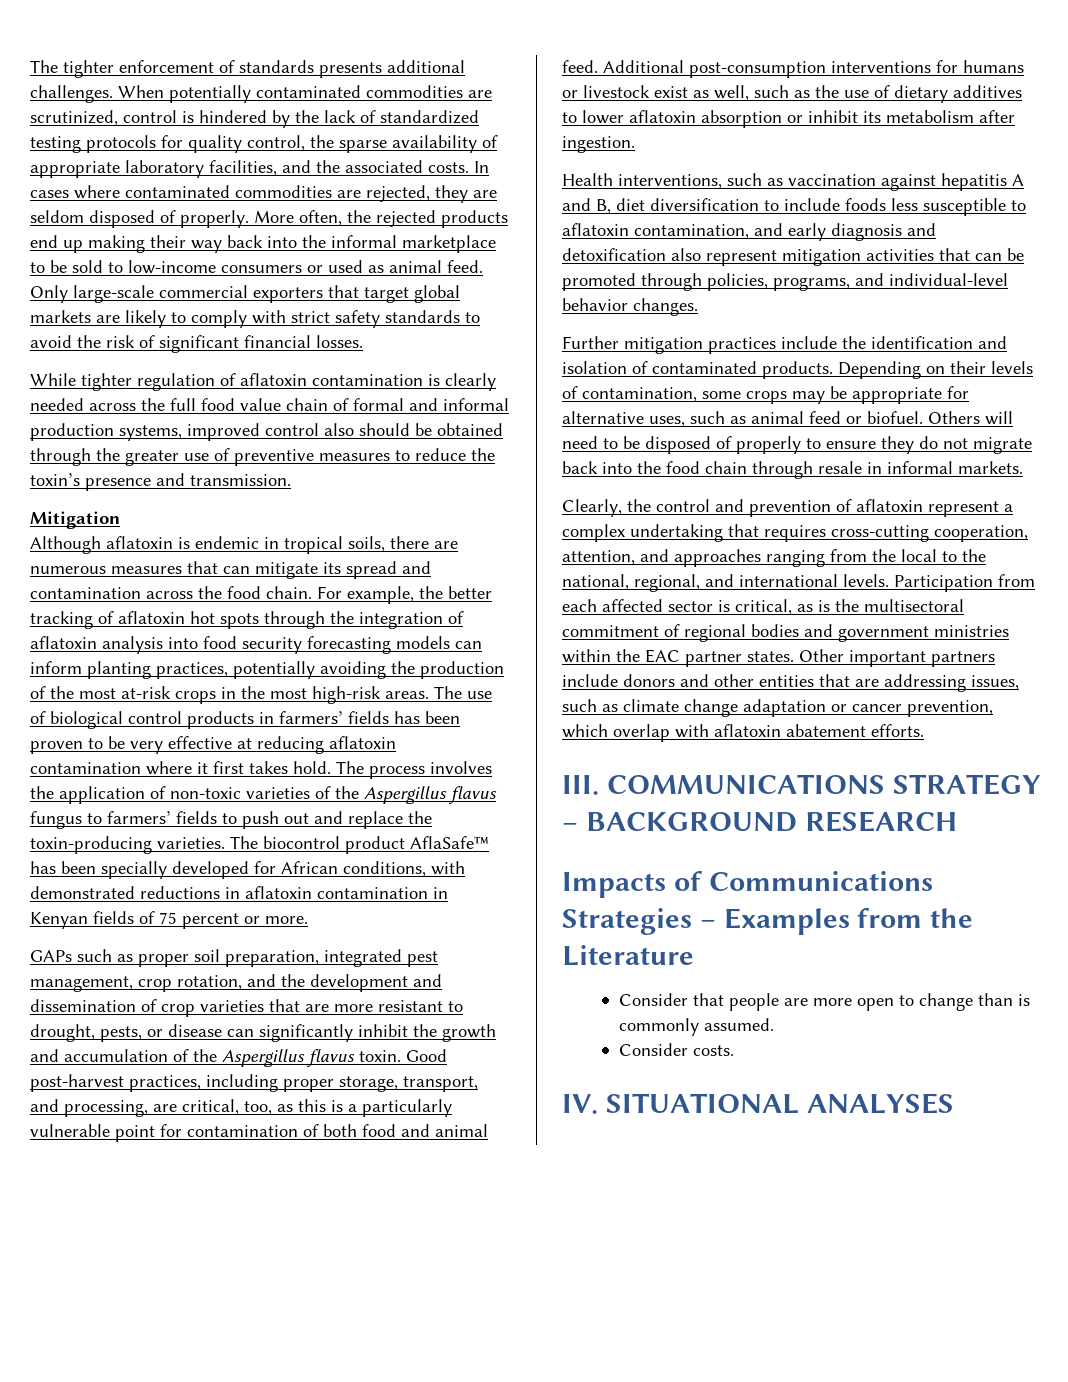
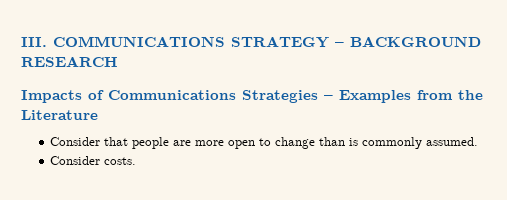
[30,60,465,78] [30,85,492,103] [30,110,479,128] [30,135,498,153] [30,160,489,178] [30,185,497,203] [30,210,508,228] [30,235,496,253] [30,260,483,274] [30,285,460,303] [30,310,480,328] [30,335,363,353] [30,373,496,391] [30,398,509,411] [30,423,503,441] [30,448,495,466] [30,473,291,491] [30,511,120,529] [30,536,458,554] [30,561,431,579] [30,586,492,604] [30,611,464,629] [30,636,482,654] [30,661,504,679] [30,686,492,704] [30,711,460,729] [30,736,396,754] [30,761,492,779] [30,786,497,804] [30,811,432,829] [30,836,489,854] [30,861,465,879] [30,886,448,899] [30,911,308,929] [30,949,438,967] [30,974,442,992] [30,999,463,1017] [30,1024,496,1042] [30,1049,447,1067] [30,1074,478,1092] [30,1099,452,1117] [30,1124,488,1142] [562,60,1024,78] [562,85,1022,103] [562,110,1015,128] [562,136,635,153] [562,173,1024,191] [562,198,1026,216] [562,223,936,241] [562,248,1024,266] [562,273,1008,291] [562,298,698,316] [562,336,1007,354] [562,361,1033,379] [562,386,969,404] [562,411,1013,427] [562,436,1032,454] [562,461,1023,479] [562,499,1013,517] [562,524,1028,542] [562,549,986,567] [562,574,1035,592] [562,599,964,615] [562,624,1009,642] [562,649,995,667] [562,674,1019,692] [562,699,993,717] [562,724,924,742] The tighter enforcement of standards presents additional challenges. When potentially contaminated commodities are scrutinized, control is hindered by the lack of standardized testing protocols for quality control, the sparse availability of appropriate laboratory facilities, and the associated costs. In cases where contaminated commodities are rejected, they are seldom disposed of properly. More often, the rejected products end up making their way back into the informal marketplace to be sold to low-income consumers or used as animal feed. Only large-scale commercial exporters that target global markets are likely to comply with strict safety standards to avoid the risk of significant financial losses. // While tighter regulation of aflatoxin contamination is clearly needed across the full food value chain of formal and informal production systems, improved control also should be obtained through the greater use of preventive measures to reduce the toxin’s presence and transmission. // Mitigation // Although aflatoxin is endemic in tropical soils, there are numerous measures that can mitigate its spread and contamination across the food chain. For example, the better tracking of aflatoxin hot spots through the integration of aflatoxin analysis into food security forecasting models can inform planting practices, potentially avoiding the production of the most at-risk crops in the most high-risk areas. The use of biological control products in farmers’ fields has been proven to be very effective at reducing aflatoxin contamination where it first takes hold. The process involves the application of non-toxic varieties of the Aspergillus flavus fungus to farmers’ fields to push out and replace the toxin-producing varieties. The biocontrol product AflaSafe™ has been specially developed for African conditions, with demonstrated reductions in aflatoxin contamination in Kenyan fields of 75 percent or more. // GAPs such as proper soil preparation, integrated pest management, crop rotation, and the development and dissemination of crop varieties that are more resistant to drought, pests, or disease can significantly inhibit the growth and accumulation of the Aspergillus flavus toxin. Good post-harvest practices, including proper storage, transport, and processing, are critical, too, as this is a particularly vulnerable point for contamination of both food and animal feed. Additional post-consumption interventions for humans or livestock exist as well, such as the use of dietary additives to lower aflatoxin absorption or inhibit its metabolism after ingestion. // Health interventions, such as vaccination against hepatitis A and B, diet diversification to include foods less susceptible to aflatoxin contamination, and early diagnosis and detoxification also represent mitigation activities that can be promoted through policies, programs, and individual-level behavior changes. // Further mitigation practices include the identification and isolation of contaminated products. Depending on their levels of contamination, some crops may be appropriate for alternative uses, such as animal feed or biofuel. Others will need to be disposed of properly to ensure they do not migrate back into the food chain through resale in informal markets. // Clearly, the control and prevention of aflatoxin represent a complex undertaking that requires cross-cutting cooperation, attention, and approaches ranging from the local to the national, regional, and international levels. Participation from each affected sector is critical, as is the multisectoral commitment of regional bodies and government ministries within the EAC partner states. Other important partners include donors and other entities that are addressing issues, such as climate change adaptation or cancer prevention, which overlap with aflatoxin abatement efforts. // -> (21, 42) none
[562,1093,954,1114] // IV. SITUATIONAL ANALYSES -> (137, 161) none

